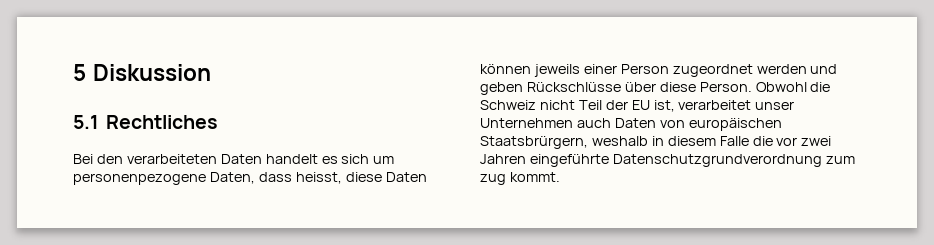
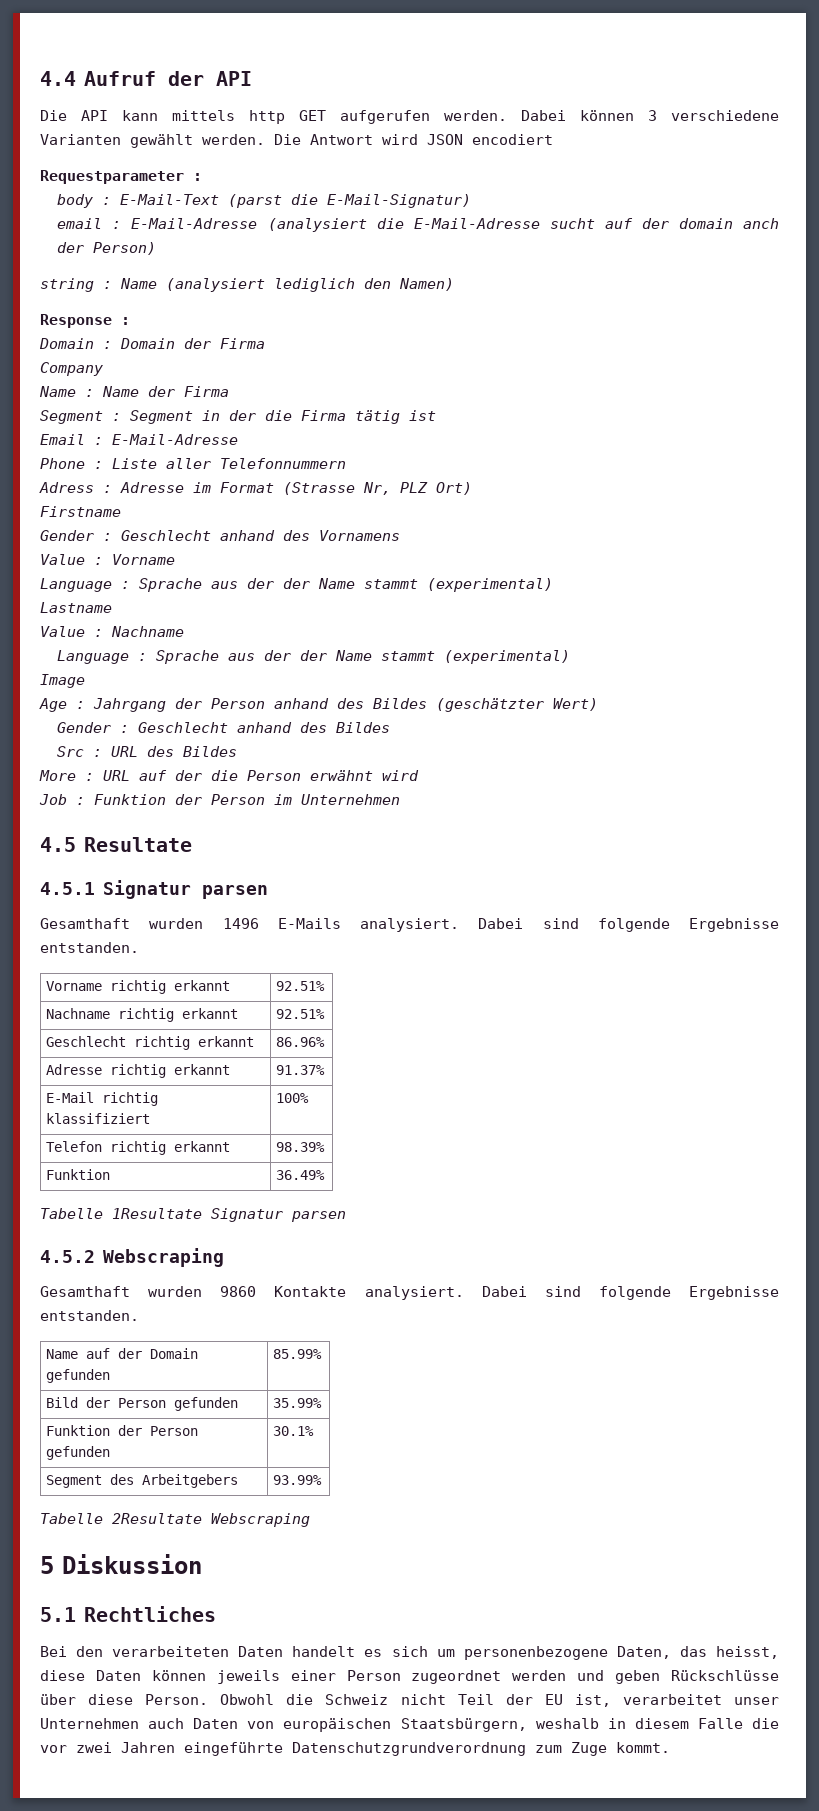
(73, 72) none -> [40,71,252,86] [40,110,779,124] [40,134,553,148] [40,170,202,184] [57,194,472,208] [57,218,779,232] [57,242,157,255] [40,278,454,292] [40,314,130,328] [39,338,265,349] [40,362,103,376] [39,386,229,397] [40,410,436,424] [40,434,238,445] [40,458,346,469] [39,482,472,495] [40,506,121,517] [40,530,400,541] [40,554,175,565] [40,578,553,592] [40,602,112,613] [40,626,184,637] [57,650,571,664] [40,674,85,688] [39,698,598,712] [57,722,391,733] [57,746,238,757] [39,770,419,781] [39,794,400,805] [40,837,192,852] [40,880,268,899] [40,918,779,932] [40,942,139,953] [46,980,231,994] [276,981,326,991] [46,1008,239,1022] [276,1009,326,1019] [46,1036,255,1050] [276,1037,326,1047] [46,1064,231,1078] [276,1065,326,1075] [46,1092,159,1106] [46,1113,151,1124] [276,1093,310,1103] [46,1141,231,1155] [276,1142,326,1152] [46,1169,111,1180] [276,1170,326,1180] [40,1208,346,1222] [40,1248,224,1267] [40,1286,779,1300] [40,1310,139,1321] [46,1348,199,1359] [46,1369,111,1383] [273,1349,323,1359] [46,1397,239,1411] [273,1398,323,1408] [46,1425,199,1436] [46,1446,111,1460] [273,1426,315,1436] [46,1474,239,1488] [273,1475,323,1485] [40,1513,310,1527] 4.4 Aufruf der API // Die API kann mittels http GET aufgerufen werden. Dabei können 3 verschiedene Varianten gewählt werden. Die Antwort wird JSON encodiert // Requestparameter : // body : E-Mail-Text (parst die E-Mail-Signatur) // email : E-Mail-Adresse (analysiert die E-Mail-Adresse sucht auf der domain anch der Person) // string : Name (analysiert lediglich den Namen) // Response : // Domain : Domain der Firma // Company // Name : Name der Firma // Segment : Segment in der die Firma tätig ist // Email : E-Mail-Adresse // Phone : Liste aller Telefonnummern // Adress : Adresse im Format (Strasse Nr, PLZ Ort) // Firstname // Gender : Geschlecht anhand des Vornamens // Value : Vorname // Language : Sprache aus der der Name stammt (experimental) // Lastname // Value : Nachname // Language : Sprache aus der der Name stammt (experimental) // Image // Age : Jahrgang der Person anhand des Bildes (geschätzter Wert) // Gender : Geschlecht anhand des Bildes // Src : URL des Bildes // More : URL auf der die Person erwähnt wird // Job : Funktion der Person im Unternehmen // 4.5 Resultate // 4.5.1 Signatur parsen // Gesamthaft wurden 1496 E-Mails analysiert. Dabei sind folgende Ergebnisse entstanden. // Vorname richtig erkannt | 92.51% // Nachname richtig erkannt | 92.51% // Geschlecht richtig erkannt | 86.96% // Adresse richtig erkannt | 91.37% // E-Mail richtig klassifiziert | 100% // Telefon richtig erkannt | 98.39% // Funktion | 36.49% // Tabelle 1Resultate Signatur parsen // 4.5.2 Webscraping // Gesamthaft wurden 9860 Kontakte analysiert. Dabei sind folgende Ergebnisse entstanden. // Name auf der Domain gefunden | 85.99% // Bild der Person gefunden | 35.99% // Funktion der Person gefunden | 30.1% // Segment des Arbeitgebers | 93.99% // Tabelle 2Resultate Webscraping //
[73,172,292,185] personenpezogene Daten, dass -> [463,1646,707,1660] personenbezogene Daten, das
[480,136,588,149] Staatsbrürgern, -> [400,1718,527,1732] Staatsbürgern,
[480,174,506,185] zug -> [571,1742,607,1756] Zuge

